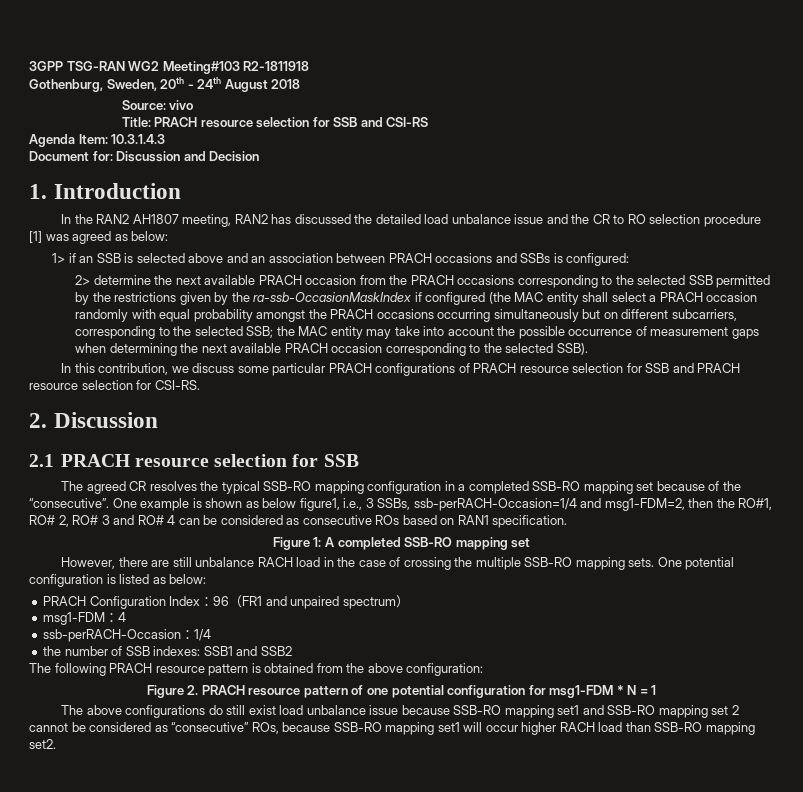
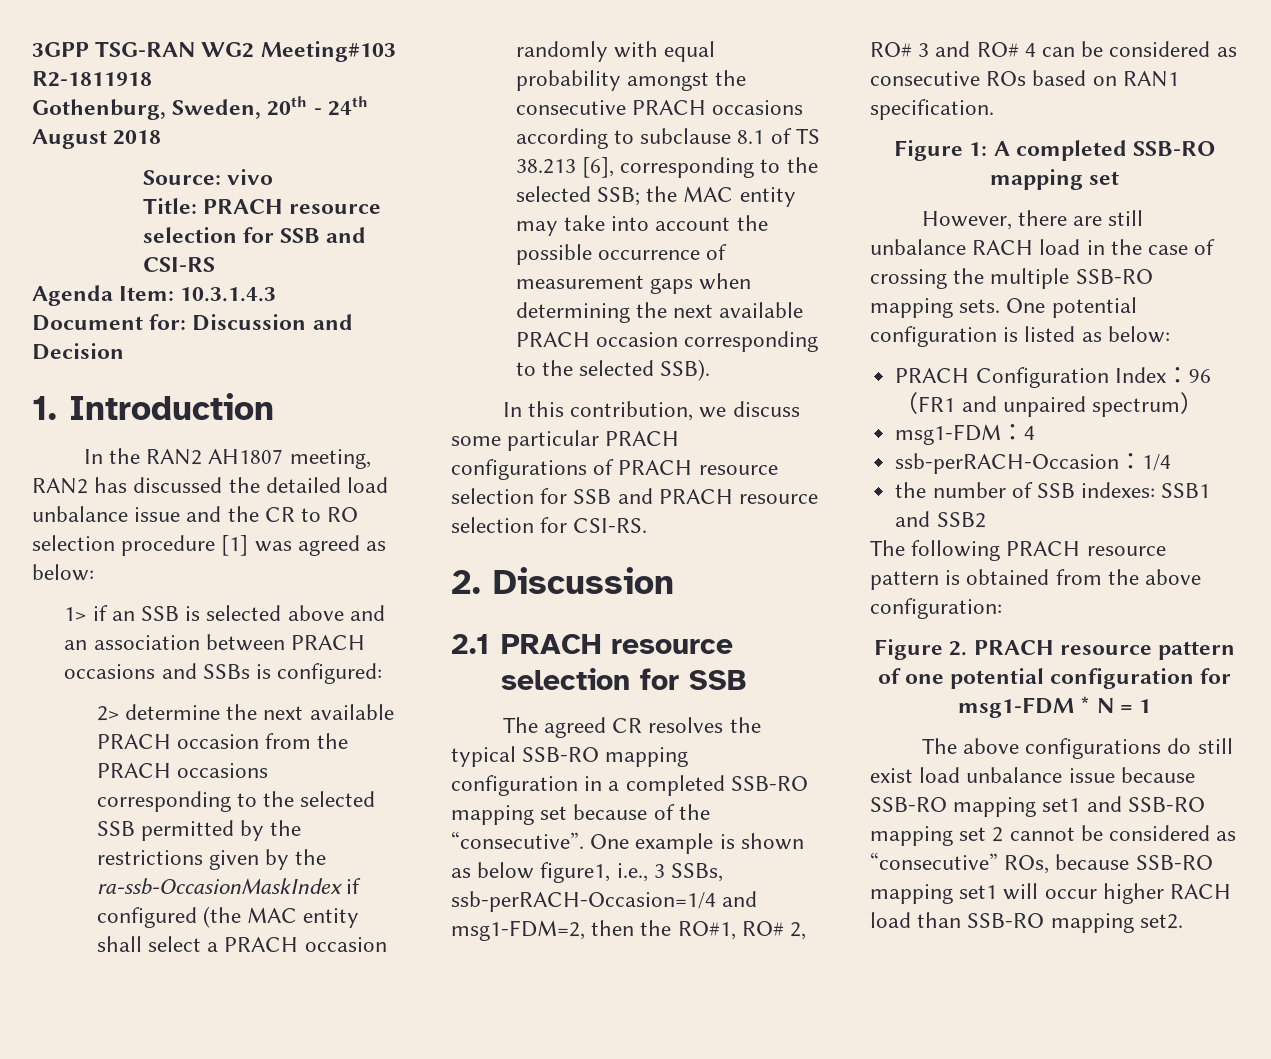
[330,309,737,322] PRACH occasions occurring simultaneously but on different subcarriers, -> [515,100,804,115] [515,128,820,149] [515,157,614,178] consecutive PRACH occasions according to subclause 8.1 of TS 38.213 [6],

